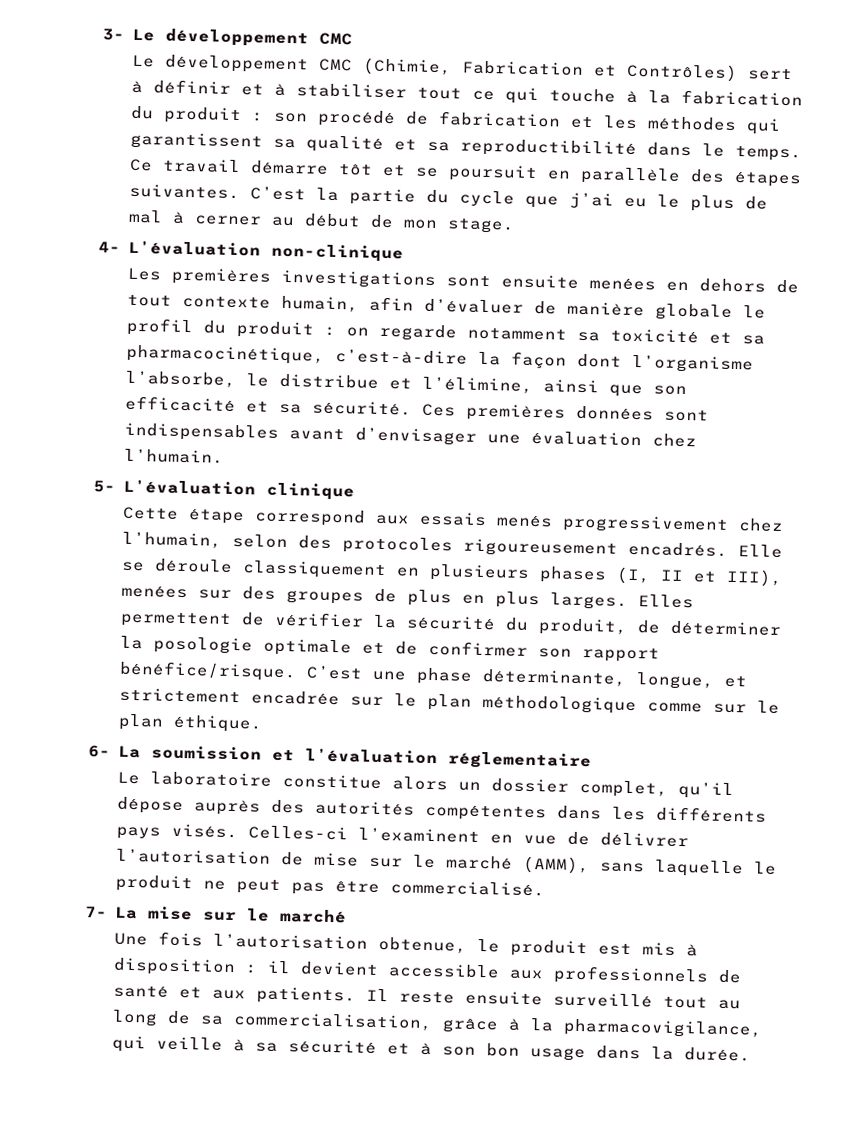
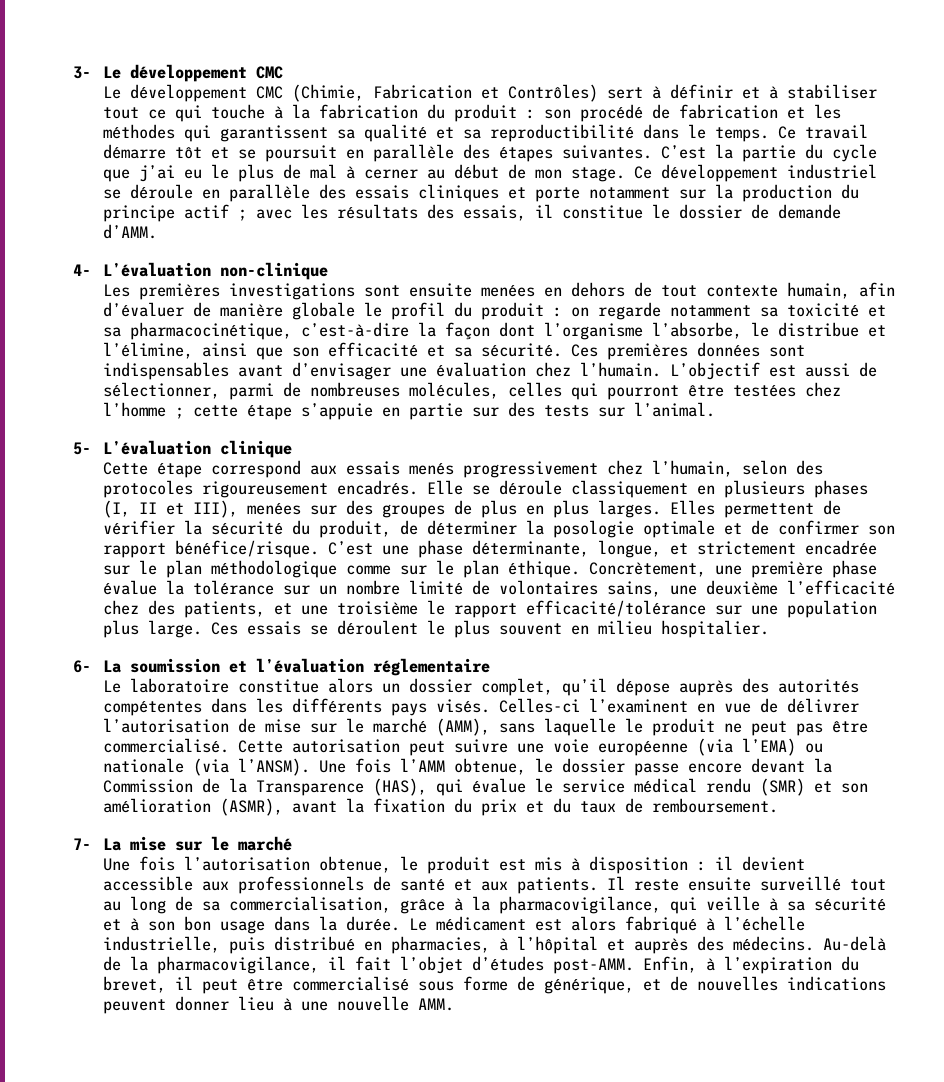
(515, 226) none -> [633,164,877,182] [102,184,859,202] [102,204,841,222] [102,224,157,239] Ce développement industriel se déroule en parallèle des essais cliniques et porte notamment sur la production du principe actif ; avec les résultats des essais, il constitue le dossier de demande d’AMM.
(224, 456) none -> [669,362,877,380] [102,382,841,400] [102,402,715,420] L’objectif est aussi de sélectionner, parmi de nombreuses molécules, celles qui pourront être testées chez l’homme ; cette étape s’appuie en partie sur des tests sur l’animal.
(263, 723) none -> [588,560,877,578] [102,580,895,597] [102,600,877,618] [102,620,769,638] Concrètement, une première phase évalue la tolérance sur un nombre limité de volontaires sains, une deuxième l’efficacité chez des patients, et une troisième le rapport efficacité/tolérance sur une population plus large. Ces essais se déroulent le plus souvent en milieu hospitalier.
(545, 888) none -> [237,738,823,756] [102,758,832,776] [102,778,868,796] [102,798,778,816] Cette autorisation peut suivre une voie européenne (via l’EMA) ou nationale (via l’ANSM). Une fois l’AMM obtenue, le dossier passe encore devant la Commission de la Transparence (HAS), qui évalue le service médical rendu (SMR) et son amélioration (ASMR), avant la fixation du prix et du taux de remboursement.
(751, 1054) none -> [408,916,805,934] [102,936,886,954] [102,956,859,974] [102,976,886,994] [102,996,454,1014] Le médicament est alors fabriqué à l’échelle industrielle, puis distribué en pharmacies, à l’hôpital et auprès des médecins. Au-delà de la pharmacovigilance, il fait l’objet d’études post-AMM. Enfin, à l’expiration du brevet, il peut être commercialisé sous forme de générique, et de nouvelles indications peuvent donner lieu à une nouvelle AMM.

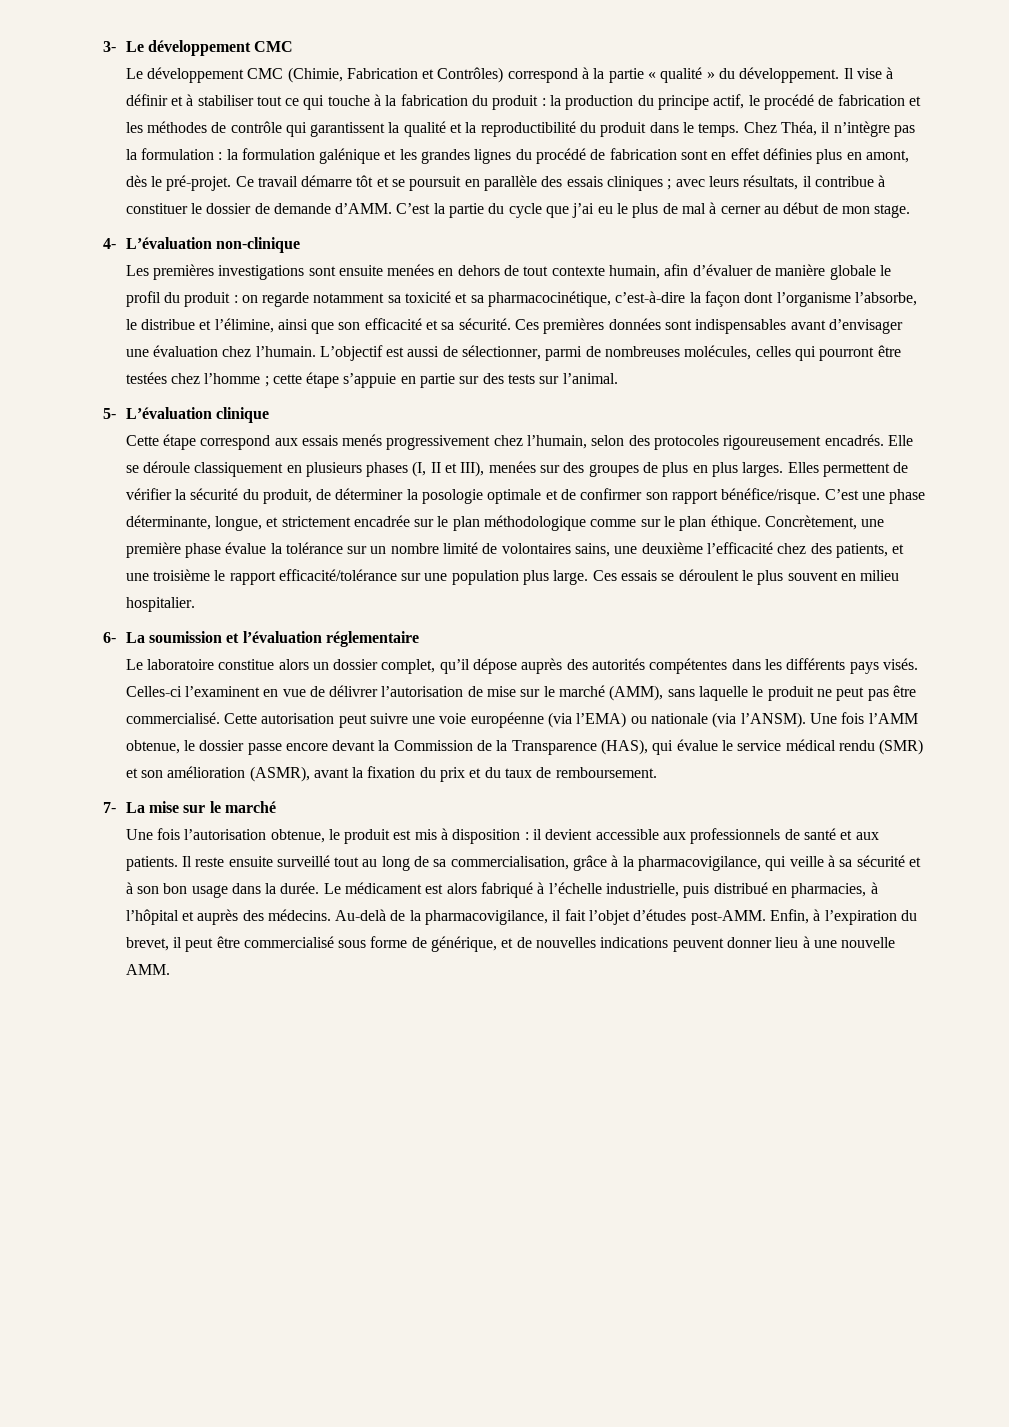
[606,87,643,99] sert -> [507,67,882,83] correspond à la partie « qualité » du développement. Il vise
[543,109,571,119] son -> [550,94,760,110] la production du principe actif, le
(175, 131) none -> [211,121,282,133] de contrôle
[336,129,355,139] sa -> [388,122,400,133] la
[462,124,769,142] sa reproductibilité dans le temps. -> [465,121,915,137] [125,148,909,164] [125,175,232,191] la reproductibilité du produit dans le temps. Chez Théa, il n’intègre pas la formulation : la formulation galénique et les grandes lignes du procédé de fabrication sont en effet définies plus en amont, dès le pré-projet.
[498,145,652,162] étapes suivantes. -> [566,175,886,191] [125,203,393,214] essais cliniques ; avec leurs résultats, il contribue à constituer le dossier de demande d’AMM.
[633,164,877,182] [102,184,859,202] [102,204,841,222] [102,224,157,239] Ce développement industriel se déroule en parallèle des essais cliniques et porte notamment sur la production du principe actif ; avec les résultats des essais, il constitue le dossier de demande d’AMM. -> (911, 211) none

